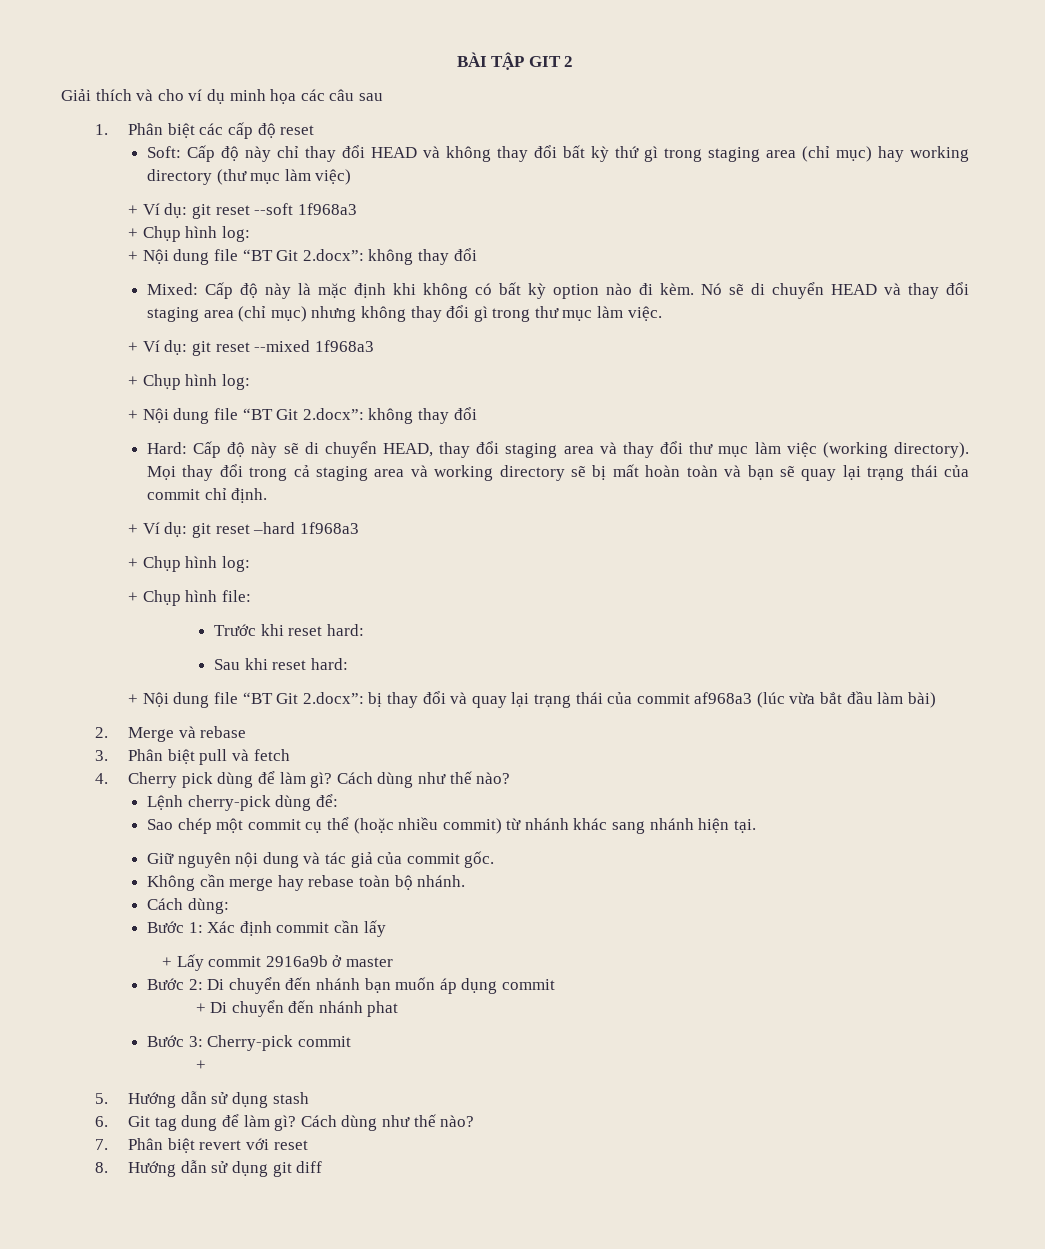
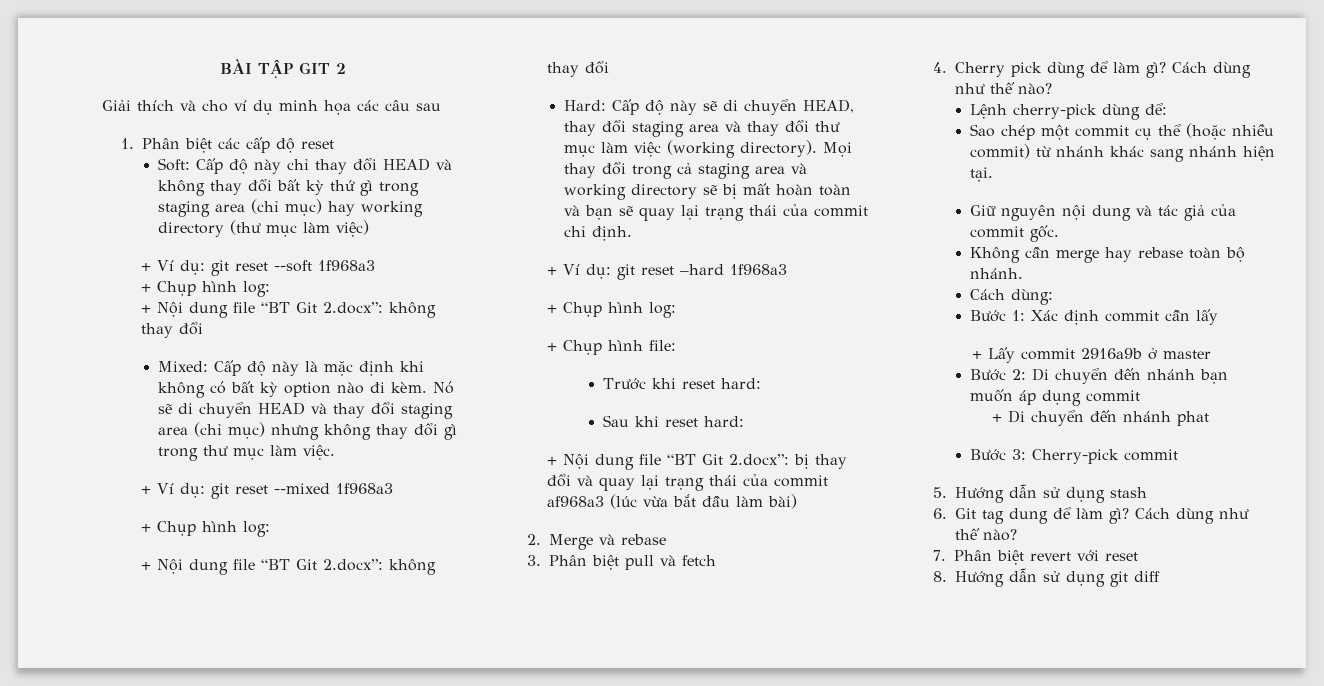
[195,1060,206,1070] // + -> (1179, 455) none

